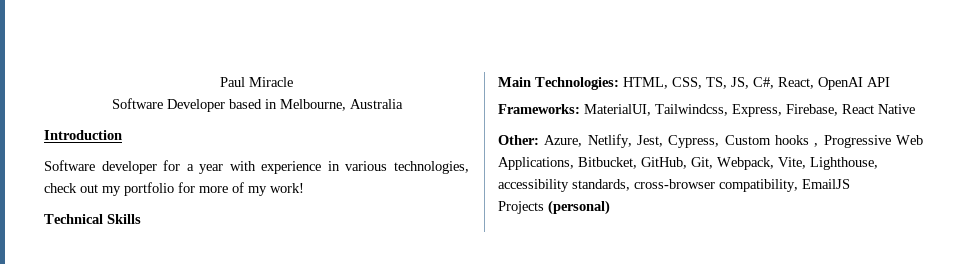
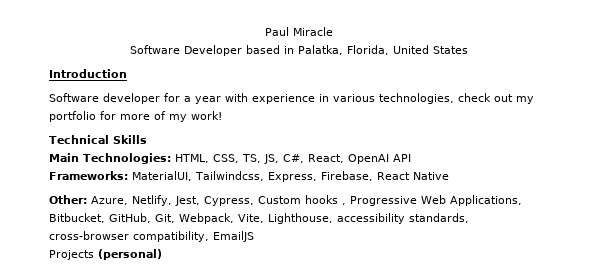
[279,99,403,111] Melbourne, Australia -> [297,45,468,55] Palatka, Florida, United States

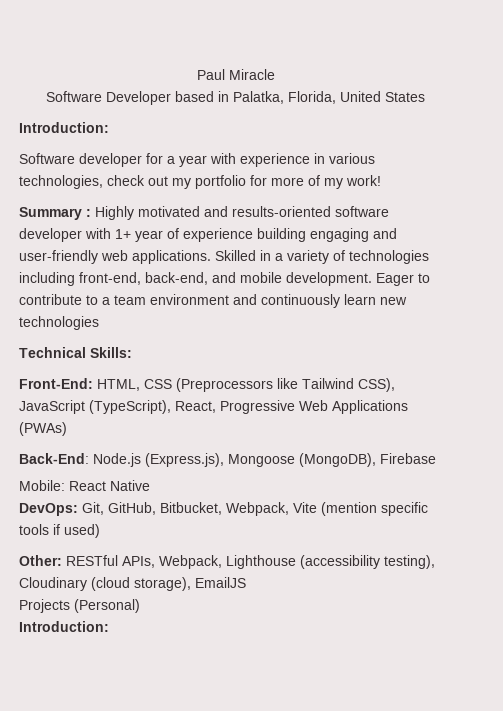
[49,69,127,78] Introduction -> [19,122,109,133] Introduction:
[49,135,147,144] [49,153,411,164] [49,171,449,182] [49,195,522,206] [49,213,469,224] [49,231,209,242] Technical Skills // Main Technologies: HTML, CSS, TS, JS, C#, React, OpenAI API // Frameworks: MaterialUI, Tailwindcss, Express, Firebase, React Native // Other: Azure, Netlify, Jest, Cypress, Custom hooks , Progressive Web Applications, Bitbucket, GitHub, Git, Webpack, Vite, Lighthouse, accessibility standards, cross-browser compatibility, -> [19,206,389,220] [19,228,397,242] [19,250,429,264] [19,272,430,286] [19,294,407,308] [19,316,99,330] [19,347,132,358] [19,378,395,392] [19,400,408,414] [19,422,67,436] [19,453,436,467] [19,480,150,491] [19,502,428,516] [19,524,100,538] [19,555,435,569] [19,577,191,591] Summary : Highly motivated and results-oriented software developer with 1+ year of experience building engaging and user-friendly web applications. Skilled in a variety of technologies including front-end, back-end, and mobile development. Eager to contribute to a team environment and continuously learn new technologies // Technical Skills: // Front-End: HTML, CSS (Preprocessors like Tailwind CSS), JavaScript (TypeScript), React, Progressive Web Applications (PWAs) // Back-End: Node.js (Express.js), Mongoose (MongoDB), Firebase // Mobile: React Native // DevOps: Git, GitHub, Bitbucket, Webpack, Vite (mention specific tools if used) // Other: RESTful APIs, Webpack, Lighthouse (accessibility testing), Cloudinary (cloud storage),
[98,249,162,260] (personal) -> [74,599,140,613] [19,621,109,632] (Personal) // Introduction:

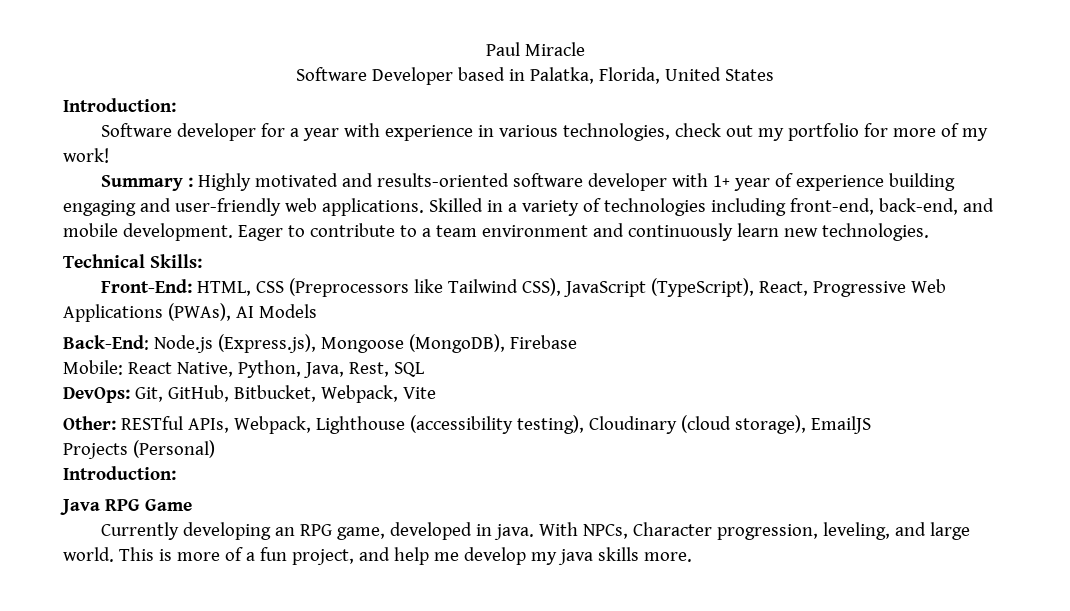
[19,316,99,330] technologies -> [821,223,929,241] technologies.
[19,422,67,436] (PWAs) -> [167,303,317,321] (PWAs), AI Models
[110,480,150,491] Native -> [176,360,424,378] Native, Python, Java, Rest, SQL
[321,502,428,516] [19,524,100,538] (mention specific tools if used) -> (436, 393) none
(109, 626) none -> [60,499,192,515] [100,522,970,540] [63,547,692,565] // Java RPG Game // Currently developing an RPG game, developed in java. With NPCs, Character progression, leveling, and large world. This is more of a fun project, and help me develop my java skills more.

